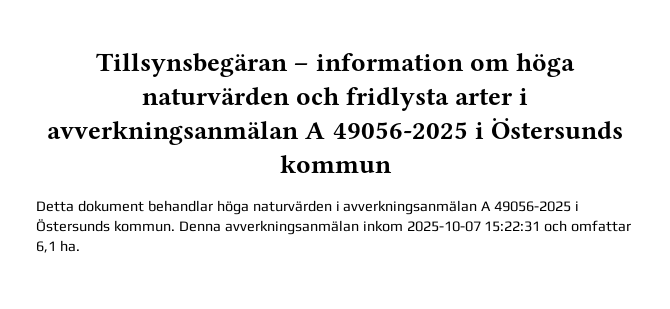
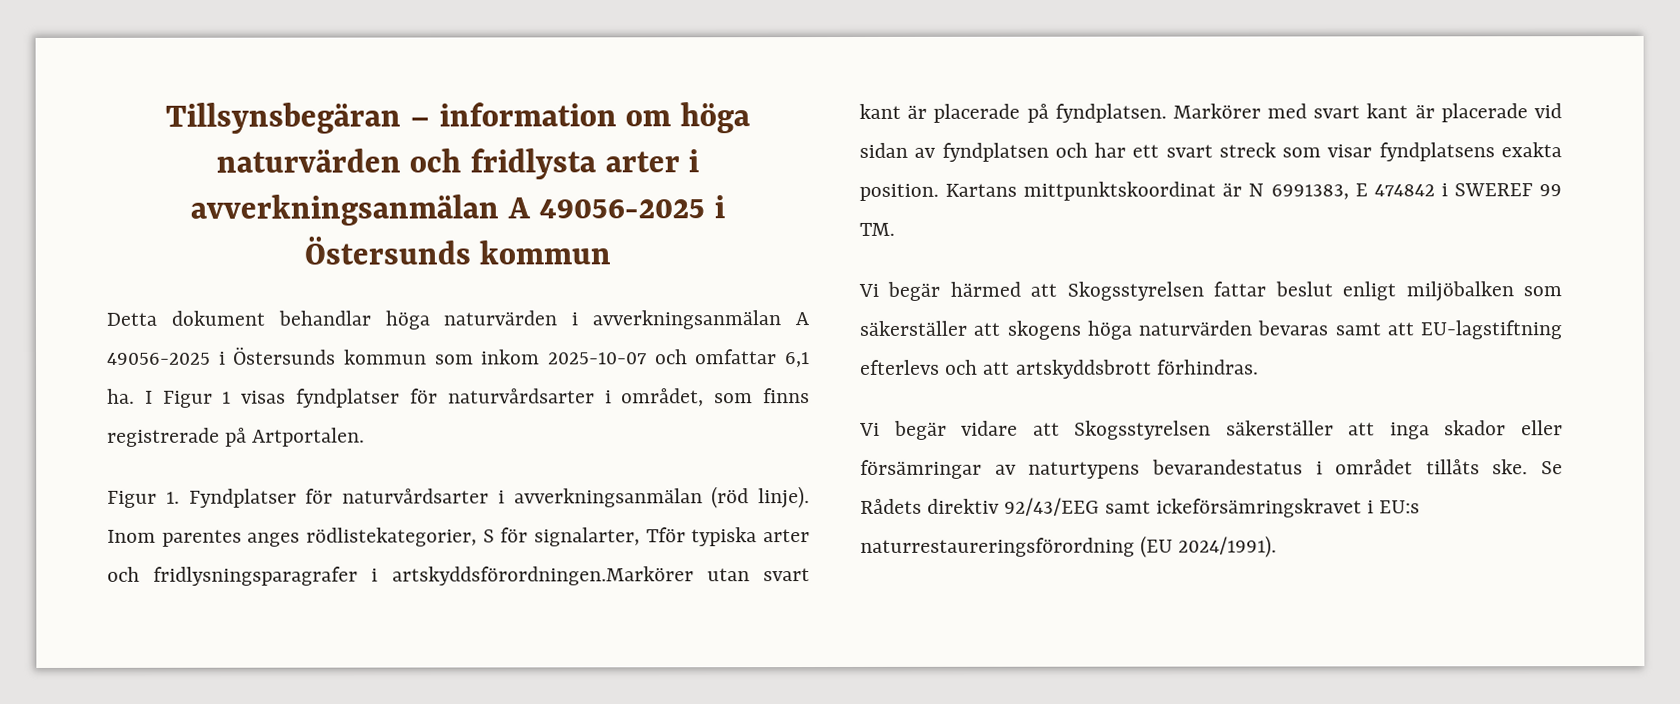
[113,220,359,235] kommun. Denna avverkningsanmälan -> [343,349,474,365] kommun som
[484,221,541,232] 15:22:31 -> (647, 358) none
(80, 246) none -> [144,388,810,408] [107,427,366,447] [107,486,810,509] [107,527,810,547] [107,566,811,586] [859,103,1562,123] [859,142,1562,162] [859,181,1562,201] [859,222,895,236] [858,281,1562,302] [859,320,1562,340] [860,359,1259,379] [859,420,1563,440] [860,459,1563,479] [860,497,1421,518] [860,535,1278,558] I Figur 1 visas fyndplatser för naturvårdsarter i området, som finns registrerade på Artportalen. // Figur 1. Fyndplatser för naturvårdsarter i avverkningsanmälan (röd linje). Inom parentes anges rödlistekategorier, S för signalarter, Tför typiska arter och fridlysningsparagrafer i artskyddsförordningen.Markörer utan svart kant är placerade på fyndplatsen. Markörer med svart kant är placerade vid sidan av fyndplatsen och har ett svart streck som visar fyndplatsens exakta position. Kartans mittpunktskoordinat är N 6991383, E 474842 i SWEREF 99 TM. // Vi begär härmed att Skogsstyrelsen fattar beslut enligt miljöbalken som säkerställer att skogens höga naturvärden bevaras samt att EU-lagstiftning efterlevs och att artskyddsbrott förhindras. // Vi begär vidare att Skogsstyrelsen säkerställer att inga skador eller försämringar av naturtypens bevarandestatus i området tillåts ske. Se Rådets direktiv 92/43/EEG samt ickeförsämringskravet i EU:s naturrestaureringsförordning (EU 2024/1991).

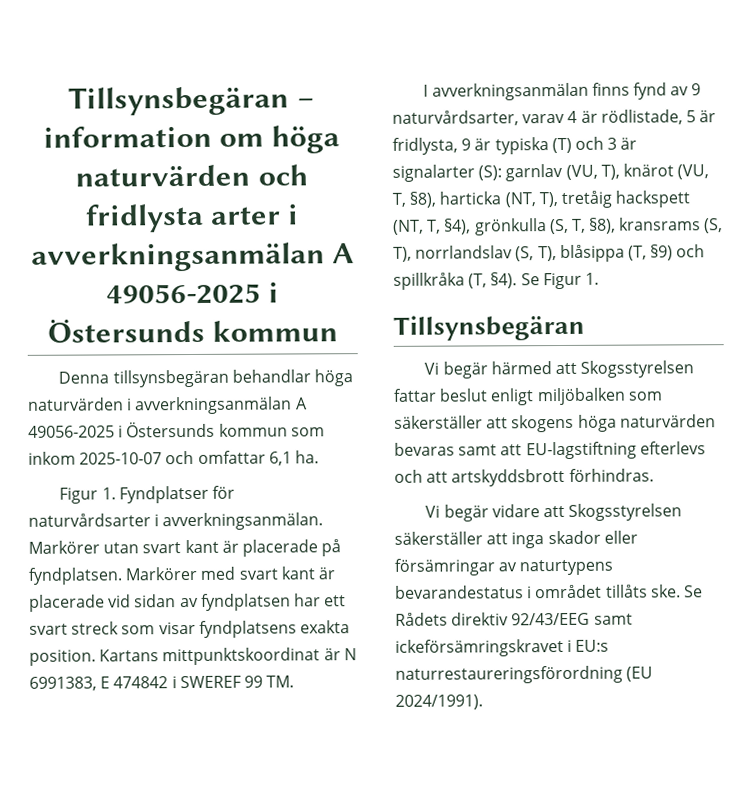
[106,310,265,326] Detta dokument -> [58,369,229,388] Denna tillsynsbegäran
[144,388,810,408] [107,427,366,447] I Figur 1 visas fyndplatser för naturvårdsarter i området, som finns registrerade på Artportalen. -> (319, 457) none
[513,486,810,509] [107,527,810,547] [107,566,694,586] avverkningsanmälan (röd linje). Inom parentes anges rödlistekategorier, S för signalarter, Tför typiska arter och fridlysningsparagrafer i artskyddsförordningen.Markörer -> [162,512,324,531] [28,540,100,554] avverkningsanmälan. Markörer
[1054,142,1088,158] och -> (291, 602) none
(895, 229) none -> [423,82,702,101] [392,109,717,126] [392,136,638,155] [392,163,710,182] [392,190,691,208] [393,217,724,236] [393,244,706,263] [393,272,599,290] [393,314,585,341] // I avverkningsanmälan finns fynd av 9 naturvårdsarter, varav 4 är rödlistade, 5 är fridlysta, 9 är typiska (T) och 3 är signalarter (S): garnlav (VU, T), knärot (VU, T, §8), harticka (NT, T), tretåig hackspett (NT, T, §4), grönkulla (S, T, §8), kransrams (S, T), norrlandslav (S, T), blåsippa (T, §9) och spillkråka (T, §4). Se Figur 1. // Tillsynsbegäran

